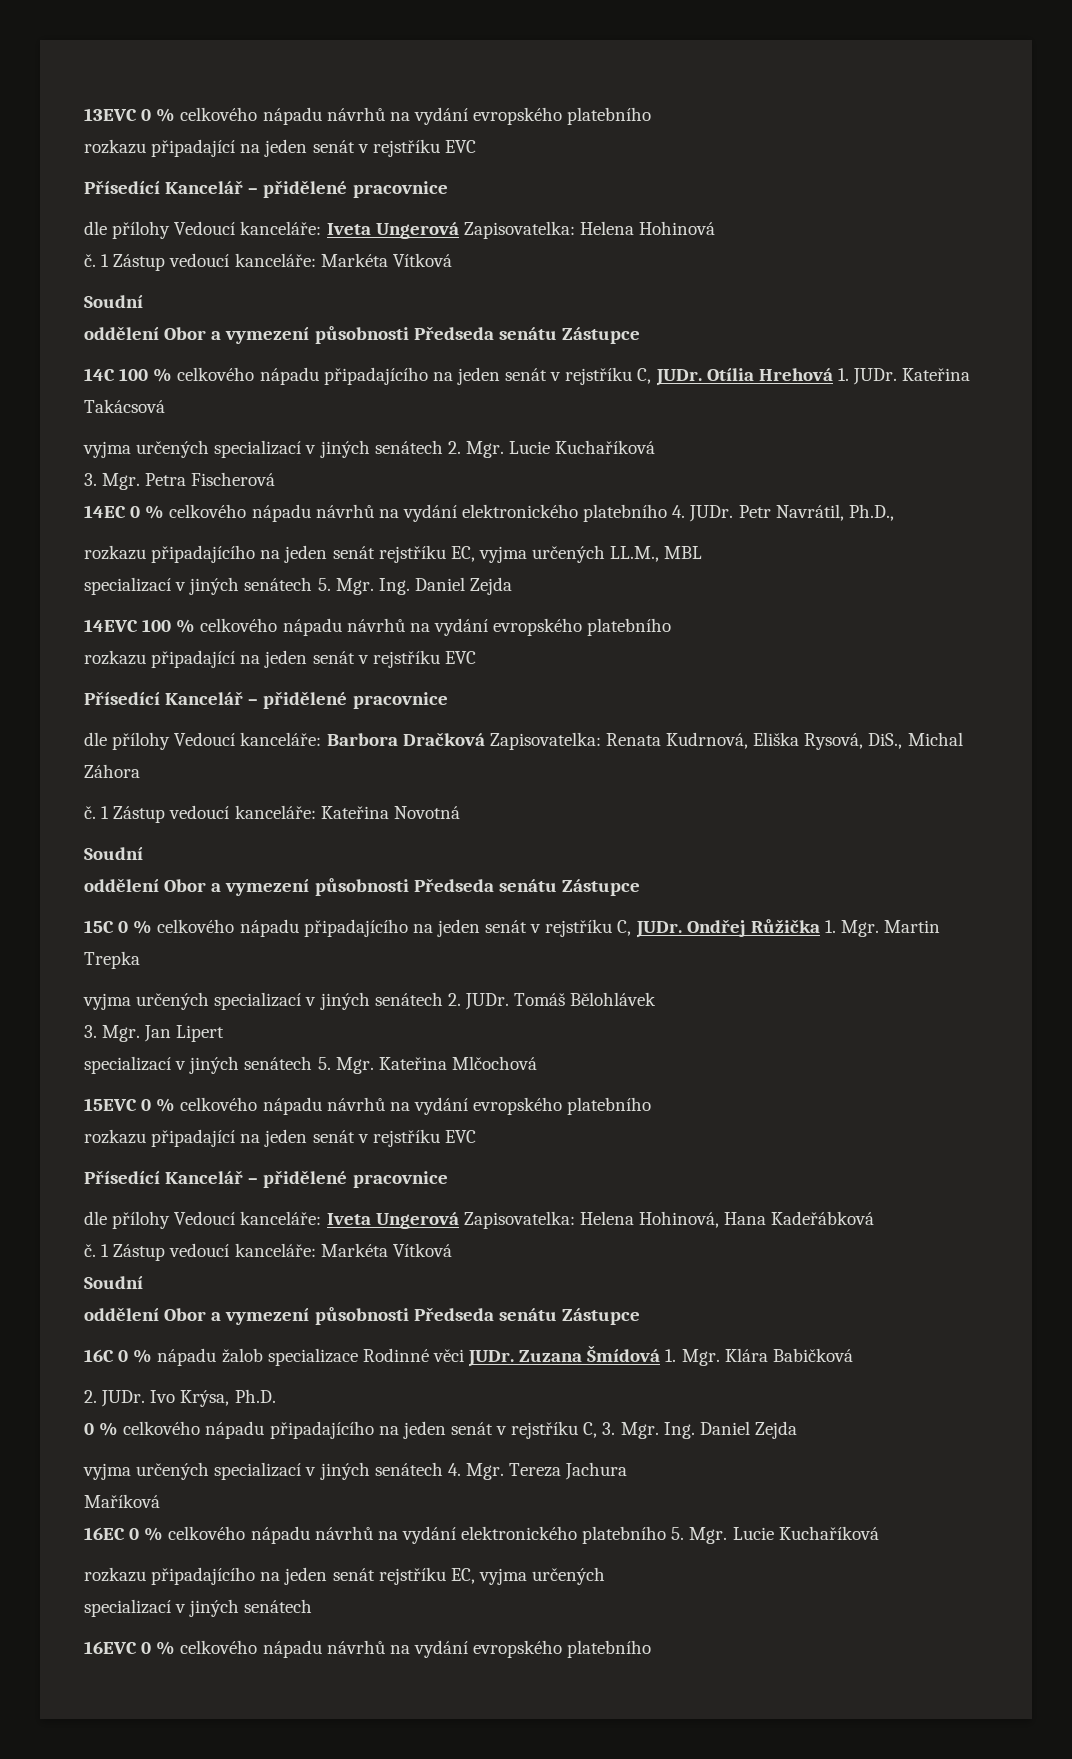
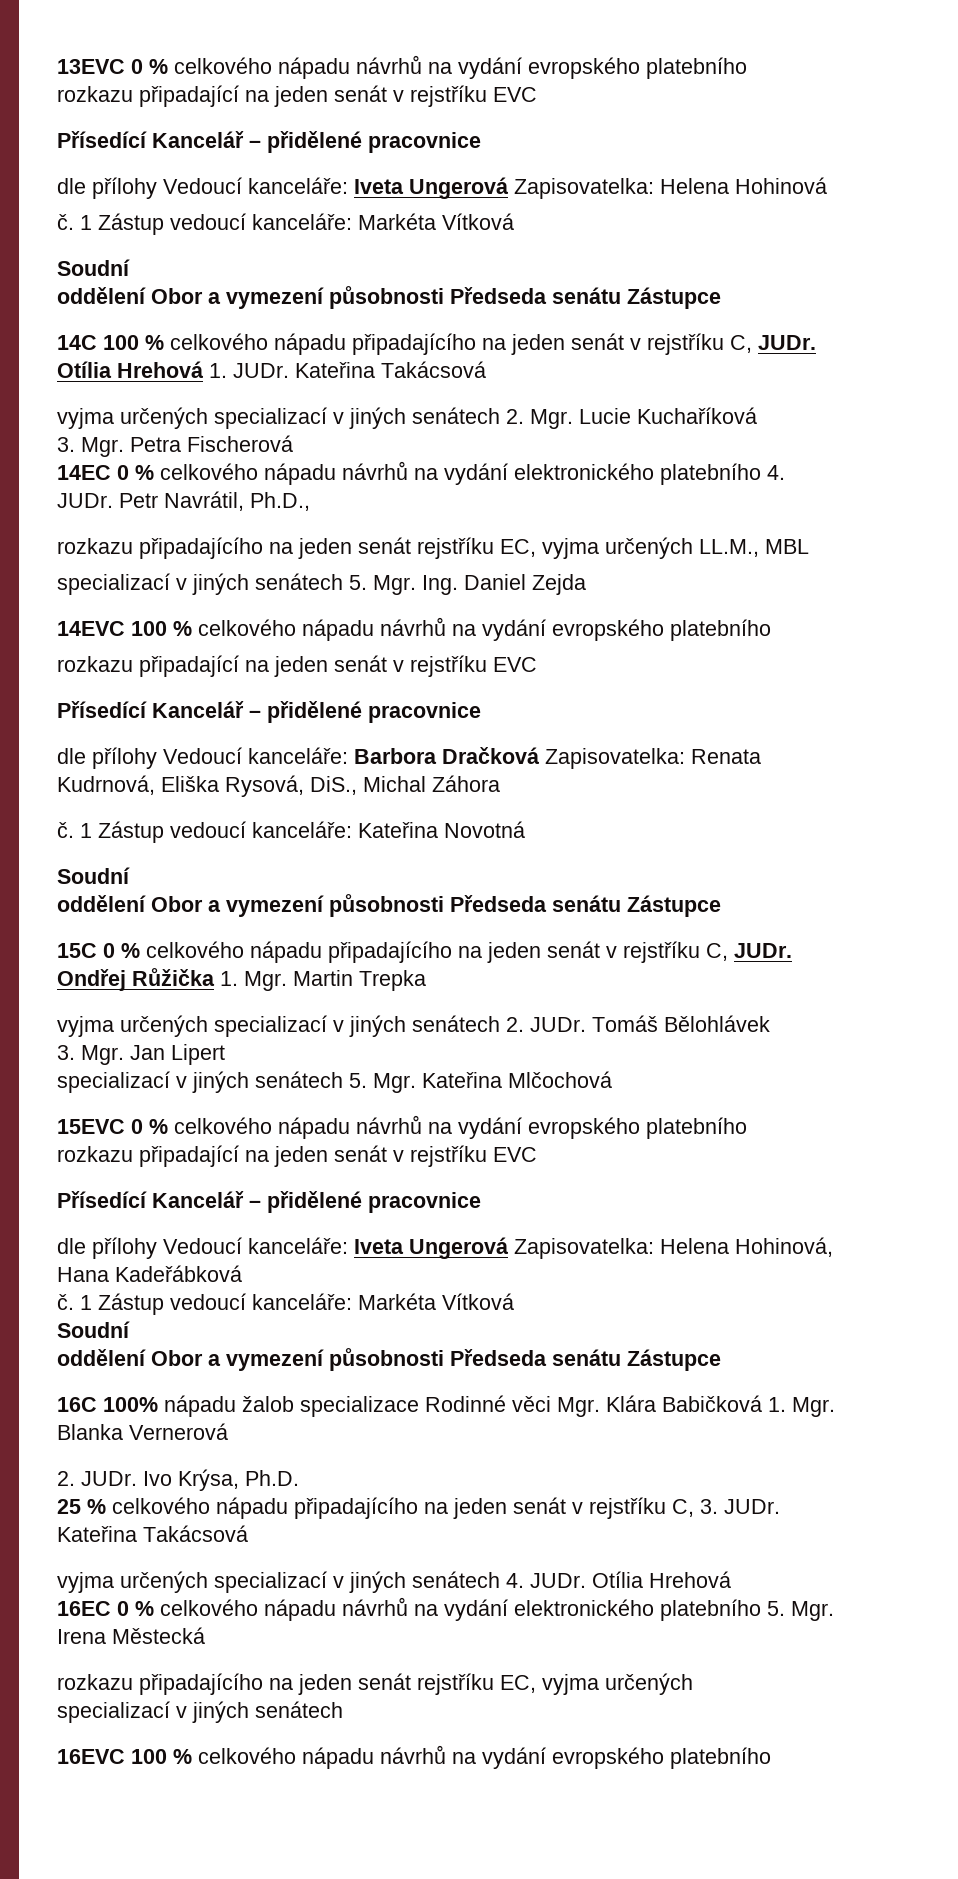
[118,1349,153,1363] 0 % -> [103,1397,158,1412] 100%
[468,1345,677,1367] JUDr. Zuzana Šmídová 1. -> (551, 1404) none
(853, 1355) none -> [768,1397,835,1417] [57,1423,228,1440] 1. Mgr. Blanka Vernerová
[84,1423,94,1435] 0 -> [57,1499,81,1514] 25
[620,1421,797,1439] Mgr. Ing. Daniel Zejda -> [724,1499,780,1514] [57,1525,248,1542] JUDr. Kateřina Takácsová
[465,1462,628,1480] [84,1494,160,1508] Mgr. Tereza Jachura // Maříková -> [530,1571,731,1588] JUDr. Otília Hrehová
[732,1526,879,1540] Lucie Kuchaříková -> [57,1627,205,1644] Irena Městecká
[141,1642,152,1654] 0 -> [131,1749,167,1764] 100

